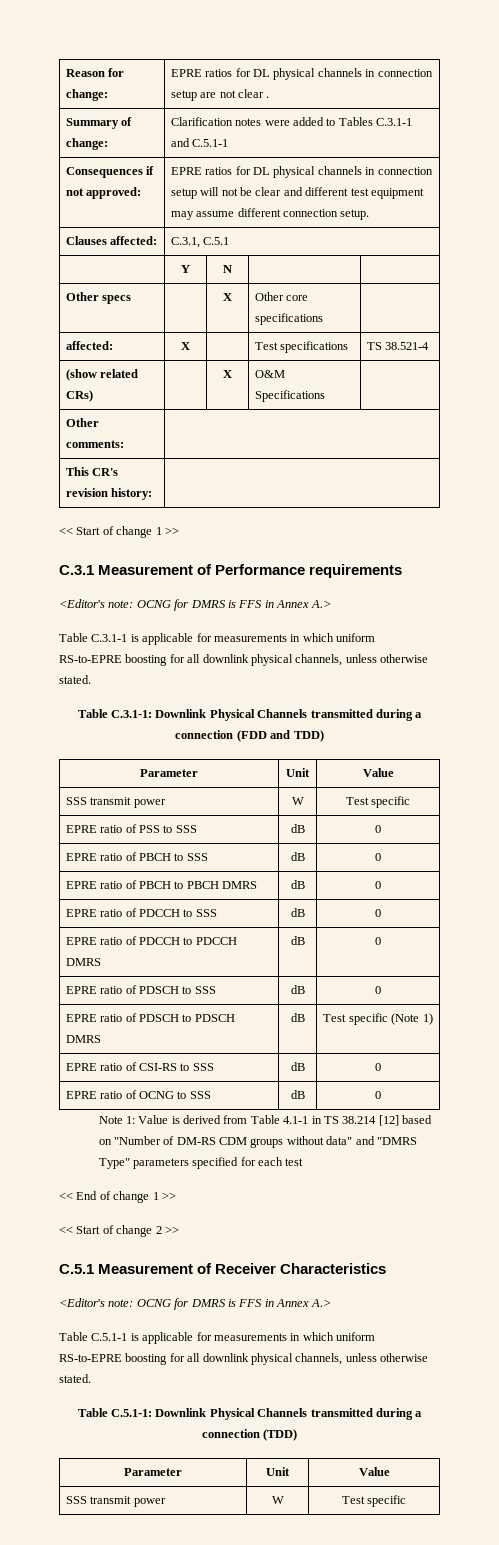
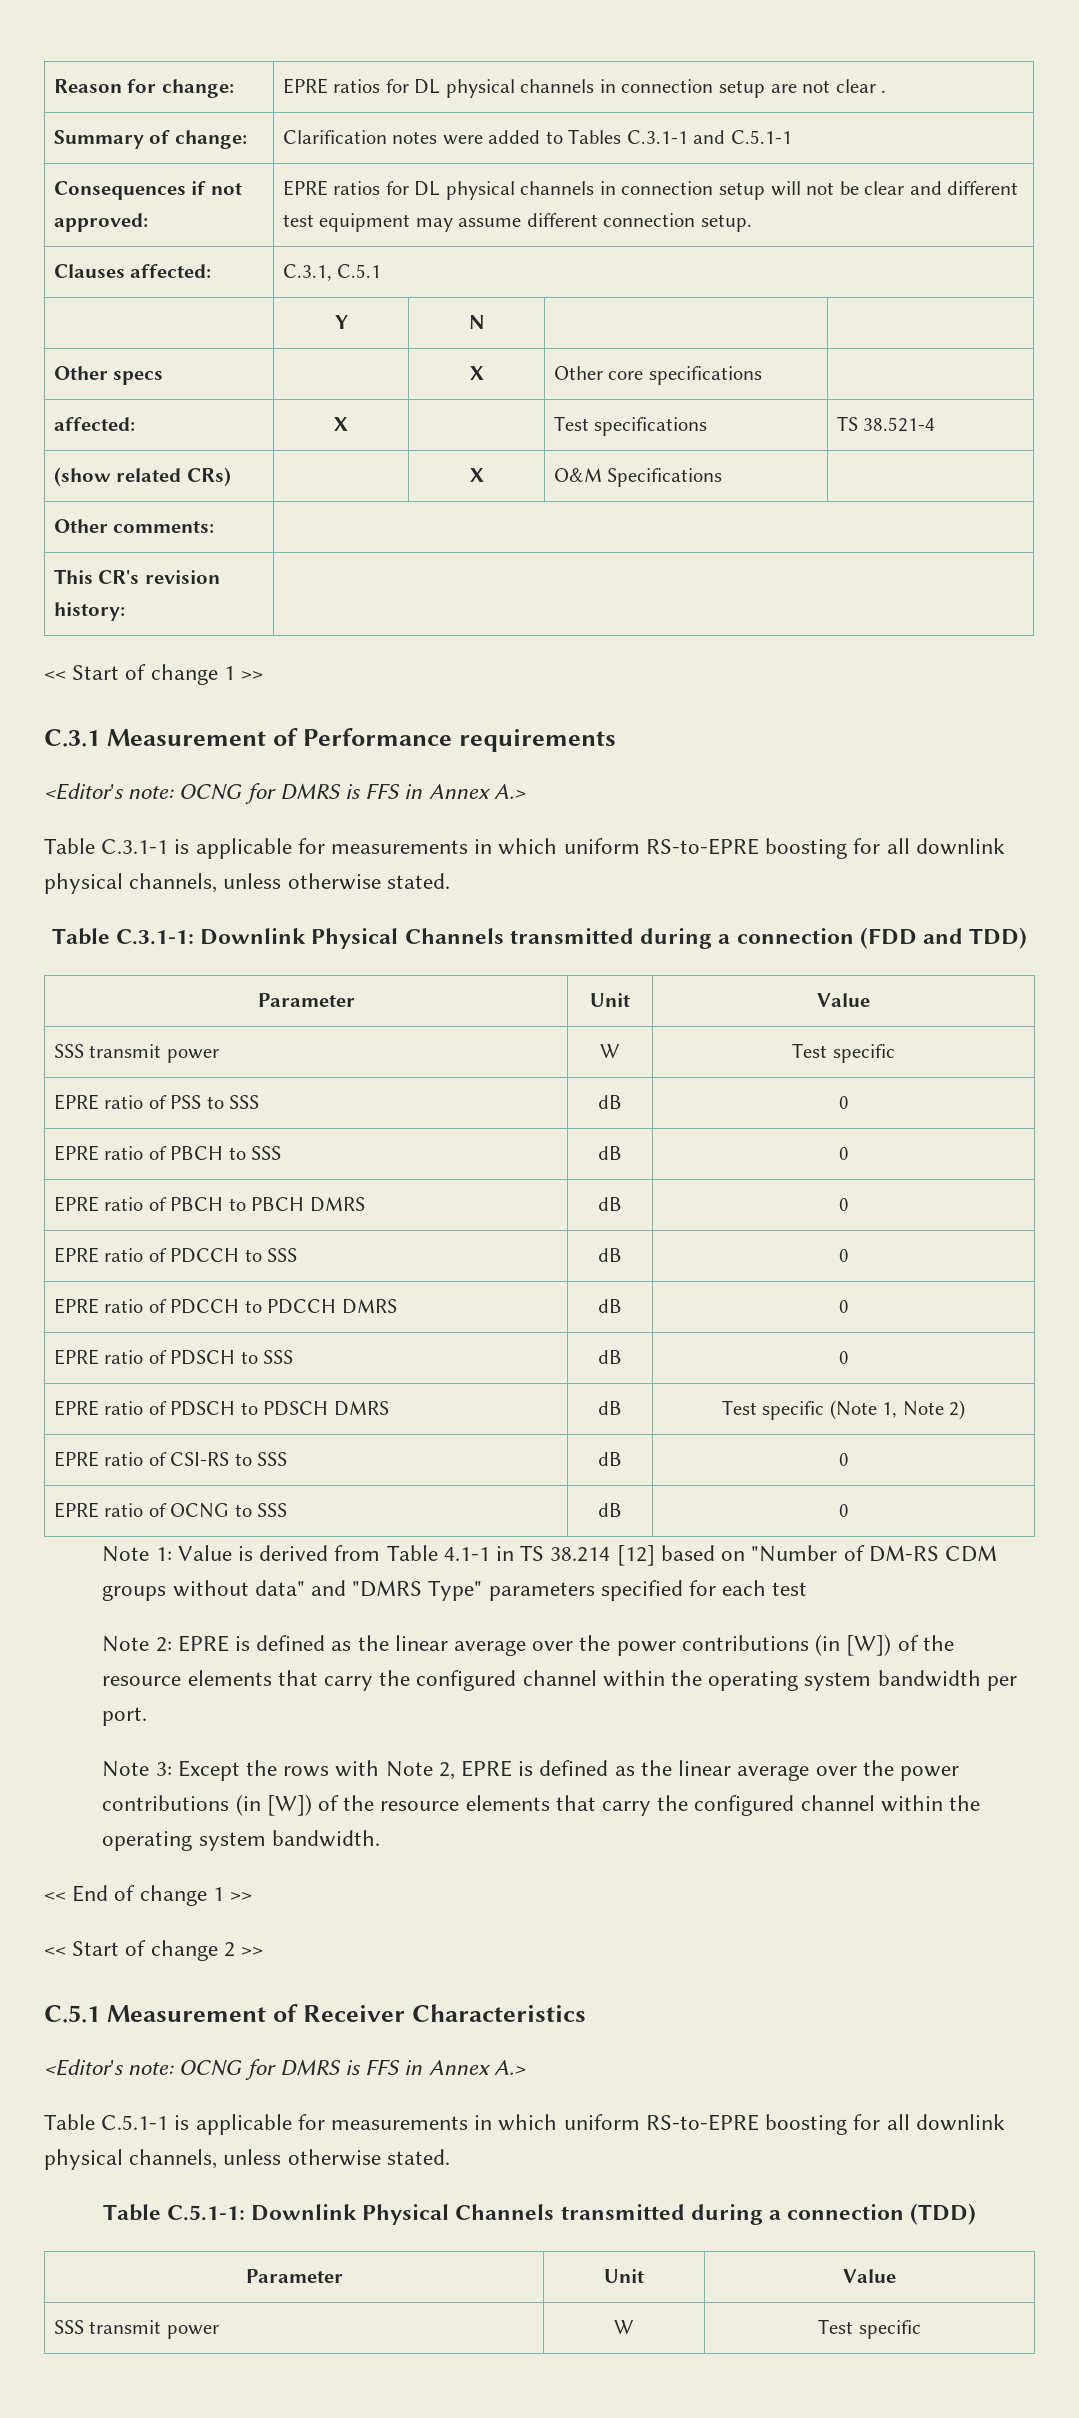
[422,1013,433,1025] 1) -> [882,1400,966,1420] 1, Note 2)
(304, 1162) none -> [102,1634,954,1656] [102,1670,1017,1691] [102,1707,148,1726] [102,1760,959,1781] [102,1794,981,1816] [102,1830,380,1851] // Note 2: EPRE is defined as the linear average over the power contributions (in [W]) of the resource elements that carry the configured channel within the operating system bandwidth per port. // Note 3: Except the rows with Note 2, EPRE is defined as the linear average over the power contributions (in [W]) of the resource elements that carry the configured channel within the operating system bandwidth.

